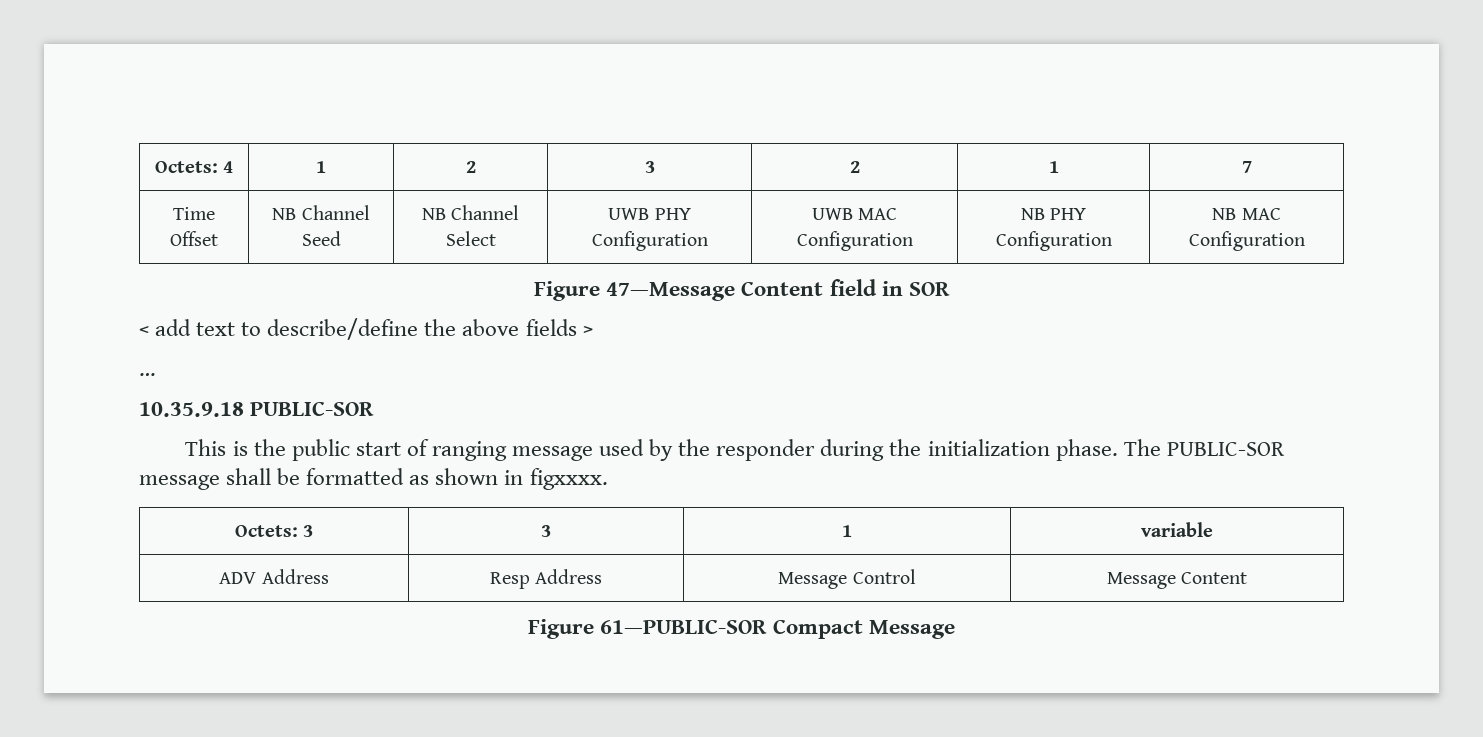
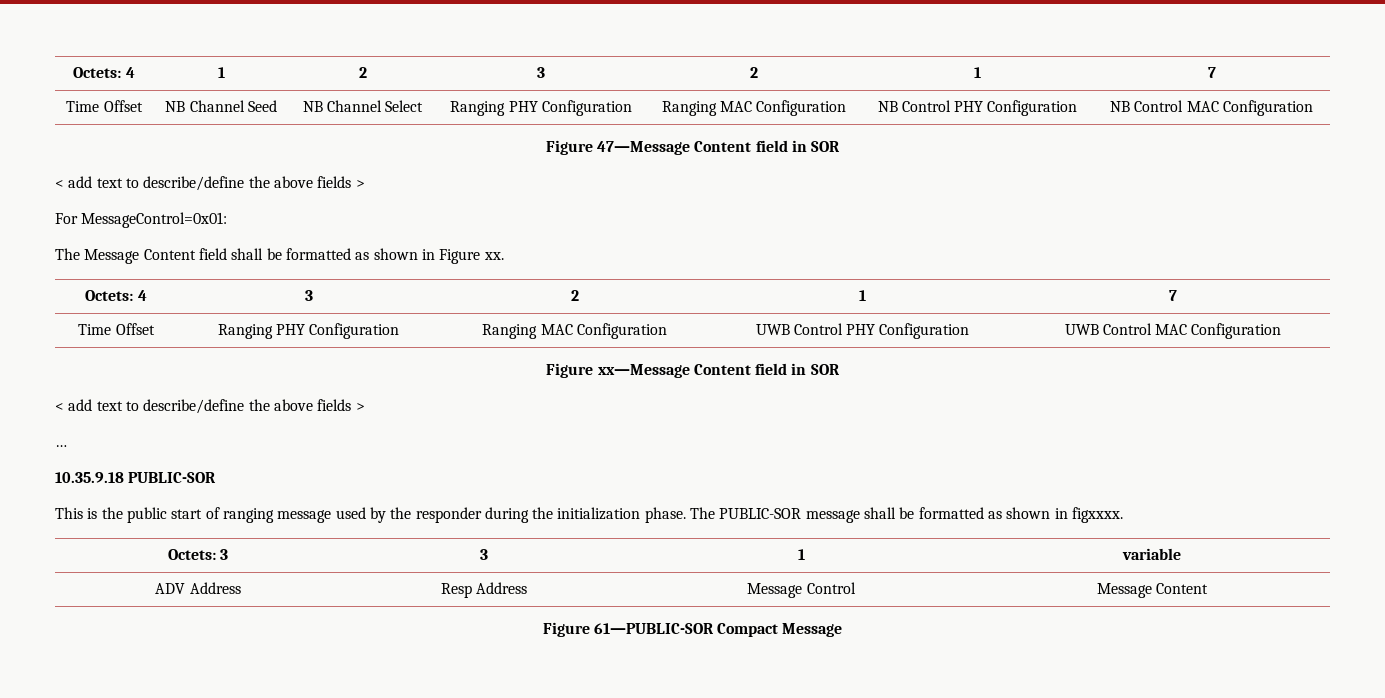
[608,208,691,220] [591,231,708,251] [811,208,853,220] UWB PHY Configuration | UWB -> [450,100,632,116] [661,101,717,116] Ranging PHY Configuration | Ranging
(1045, 214) none -> [901,100,951,112] Control
(1237, 214) none -> [1134,100,1184,112] Control
(593, 331) none -> [55,212,228,228] [55,248,504,264] [85,290,147,301] [304,290,313,301] [570,290,579,301] [859,290,866,301] [1169,290,1177,301] [78,323,155,335] [217,323,400,339] [482,323,667,339] [755,323,970,339] [1064,323,1282,339] [546,363,840,378] [55,399,365,414] // For MessageControl=0x01: // The Message Content field shall be formatted as shown in Figure xx. // Octets: 4 | 3 | 2 | 1 | 7 // Time Offset | Ranging PHY Configuration | Ranging MAC Configuration | UWB Control PHY Configuration | UWB Control MAC Configuration // Figure xx—Message Content field in SOR // < add text to describe/define the above fields >

